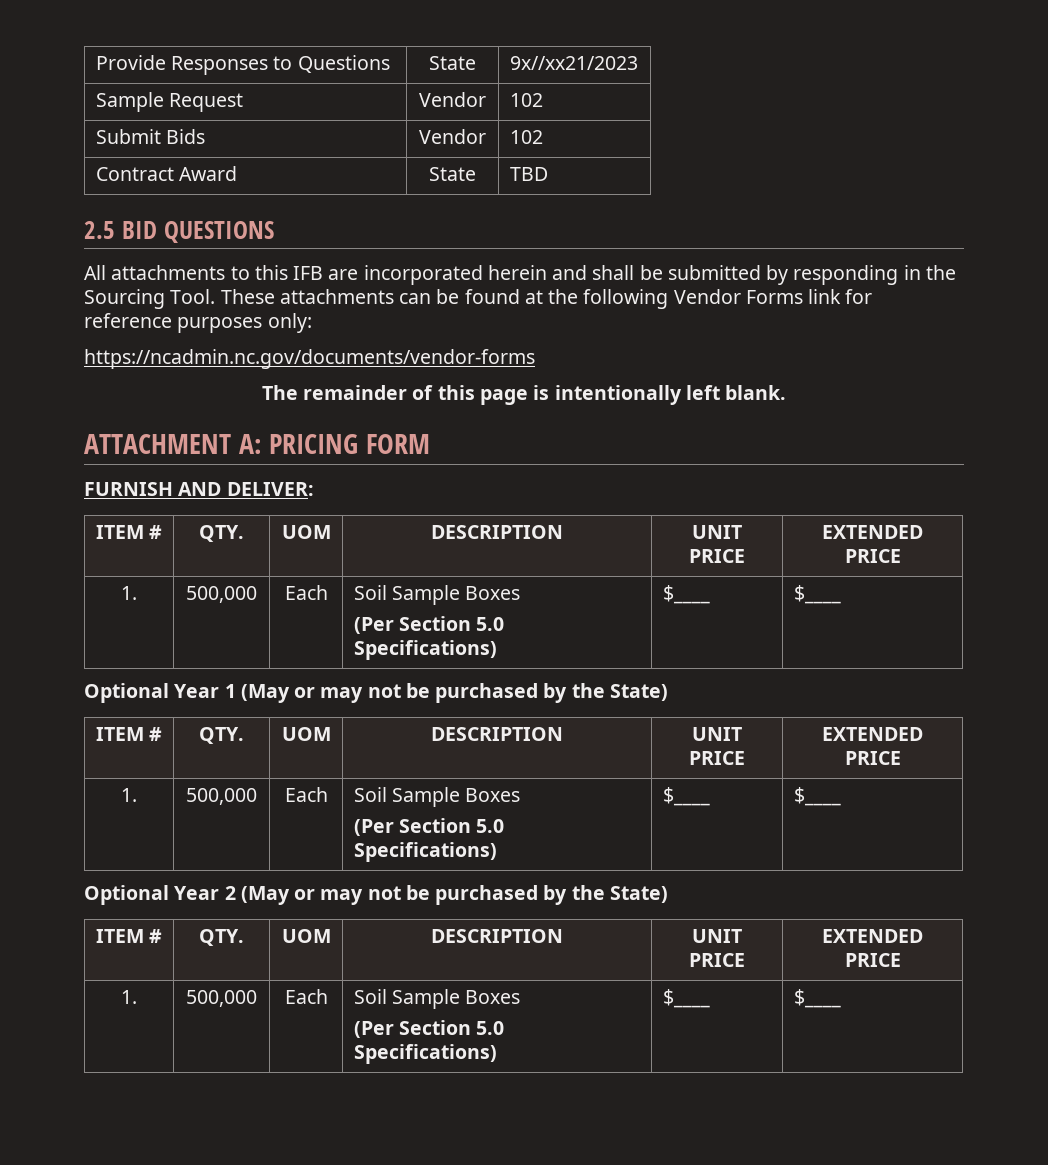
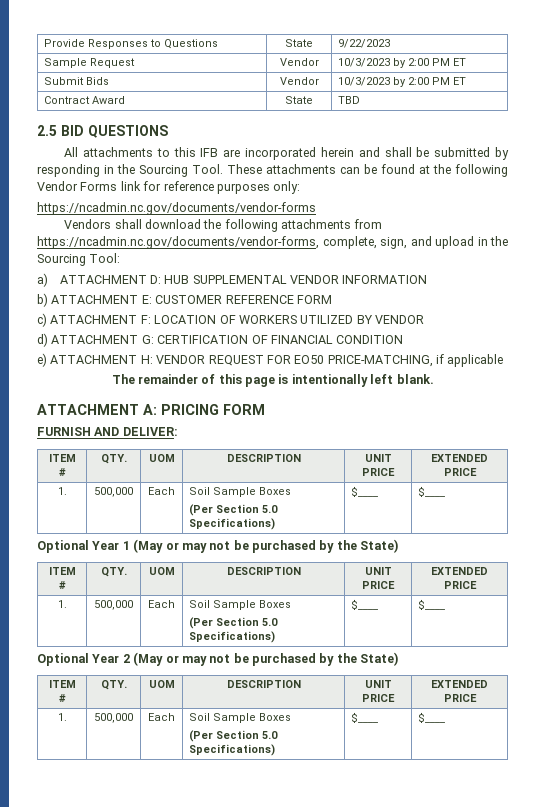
[509,56,638,70] 9x//xx21/2023 -> [338,39,391,48] 9/22/2023
[509,93,543,107] [95,129,205,144] [419,129,486,144] [509,130,543,144] 102 // Submit Bids | Vendor | 102 -> [338,58,467,68] [44,77,110,85] [279,77,319,85] [338,77,467,87] 10/3/2023 by 2:00 PM ET // Submit Bids | Vendor | 10/3/2023 by 2:00 PM ET
(535, 359) none -> [64,219,383,232] [37,236,508,249] [37,253,121,266] [37,273,428,287] [37,293,332,307] [37,313,424,327] [37,333,404,347] [37,353,504,367] // Vendors shall download the following attachments from https://ncadmin.nc.gov/documents/vendor-forms, complete, sign, and upload in the Sourcing Tool: // a) ATTACHMENT D: HUB SUPPLEMENTAL VENDOR INFORMATION // b) ATTACHMENT E: CUSTOMER REFERENCE FORM // c) ATTACHMENT F: LOCATION OF WORKERS UTILIZED BY VENDOR // d) ATTACHMENT G: CERTIFICATION OF FINANCIAL CONDITION // e) ATTACHMENT H: VENDOR REQUEST FOR EO50 PRICE-MATCHING, if applicable

